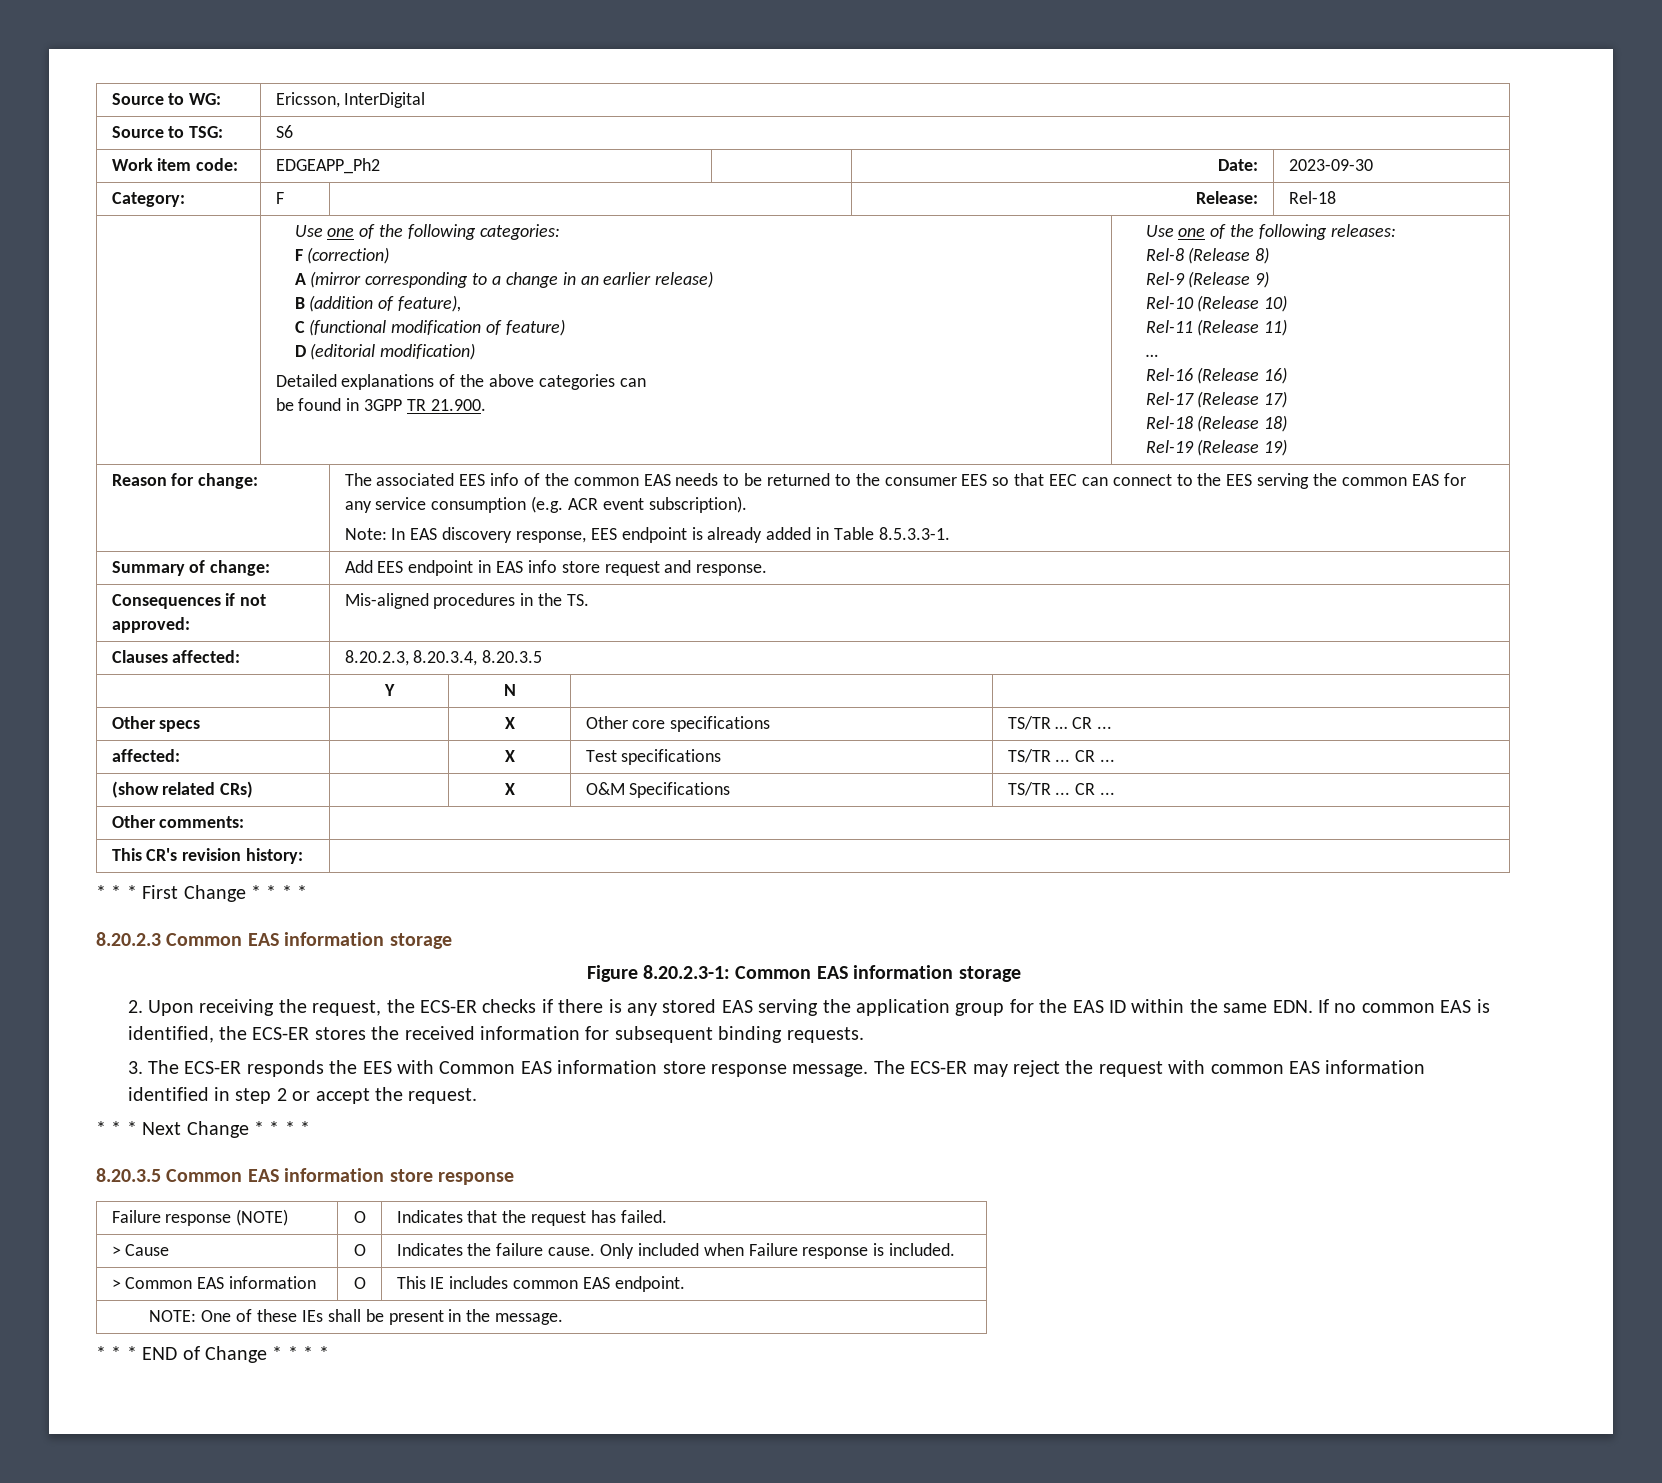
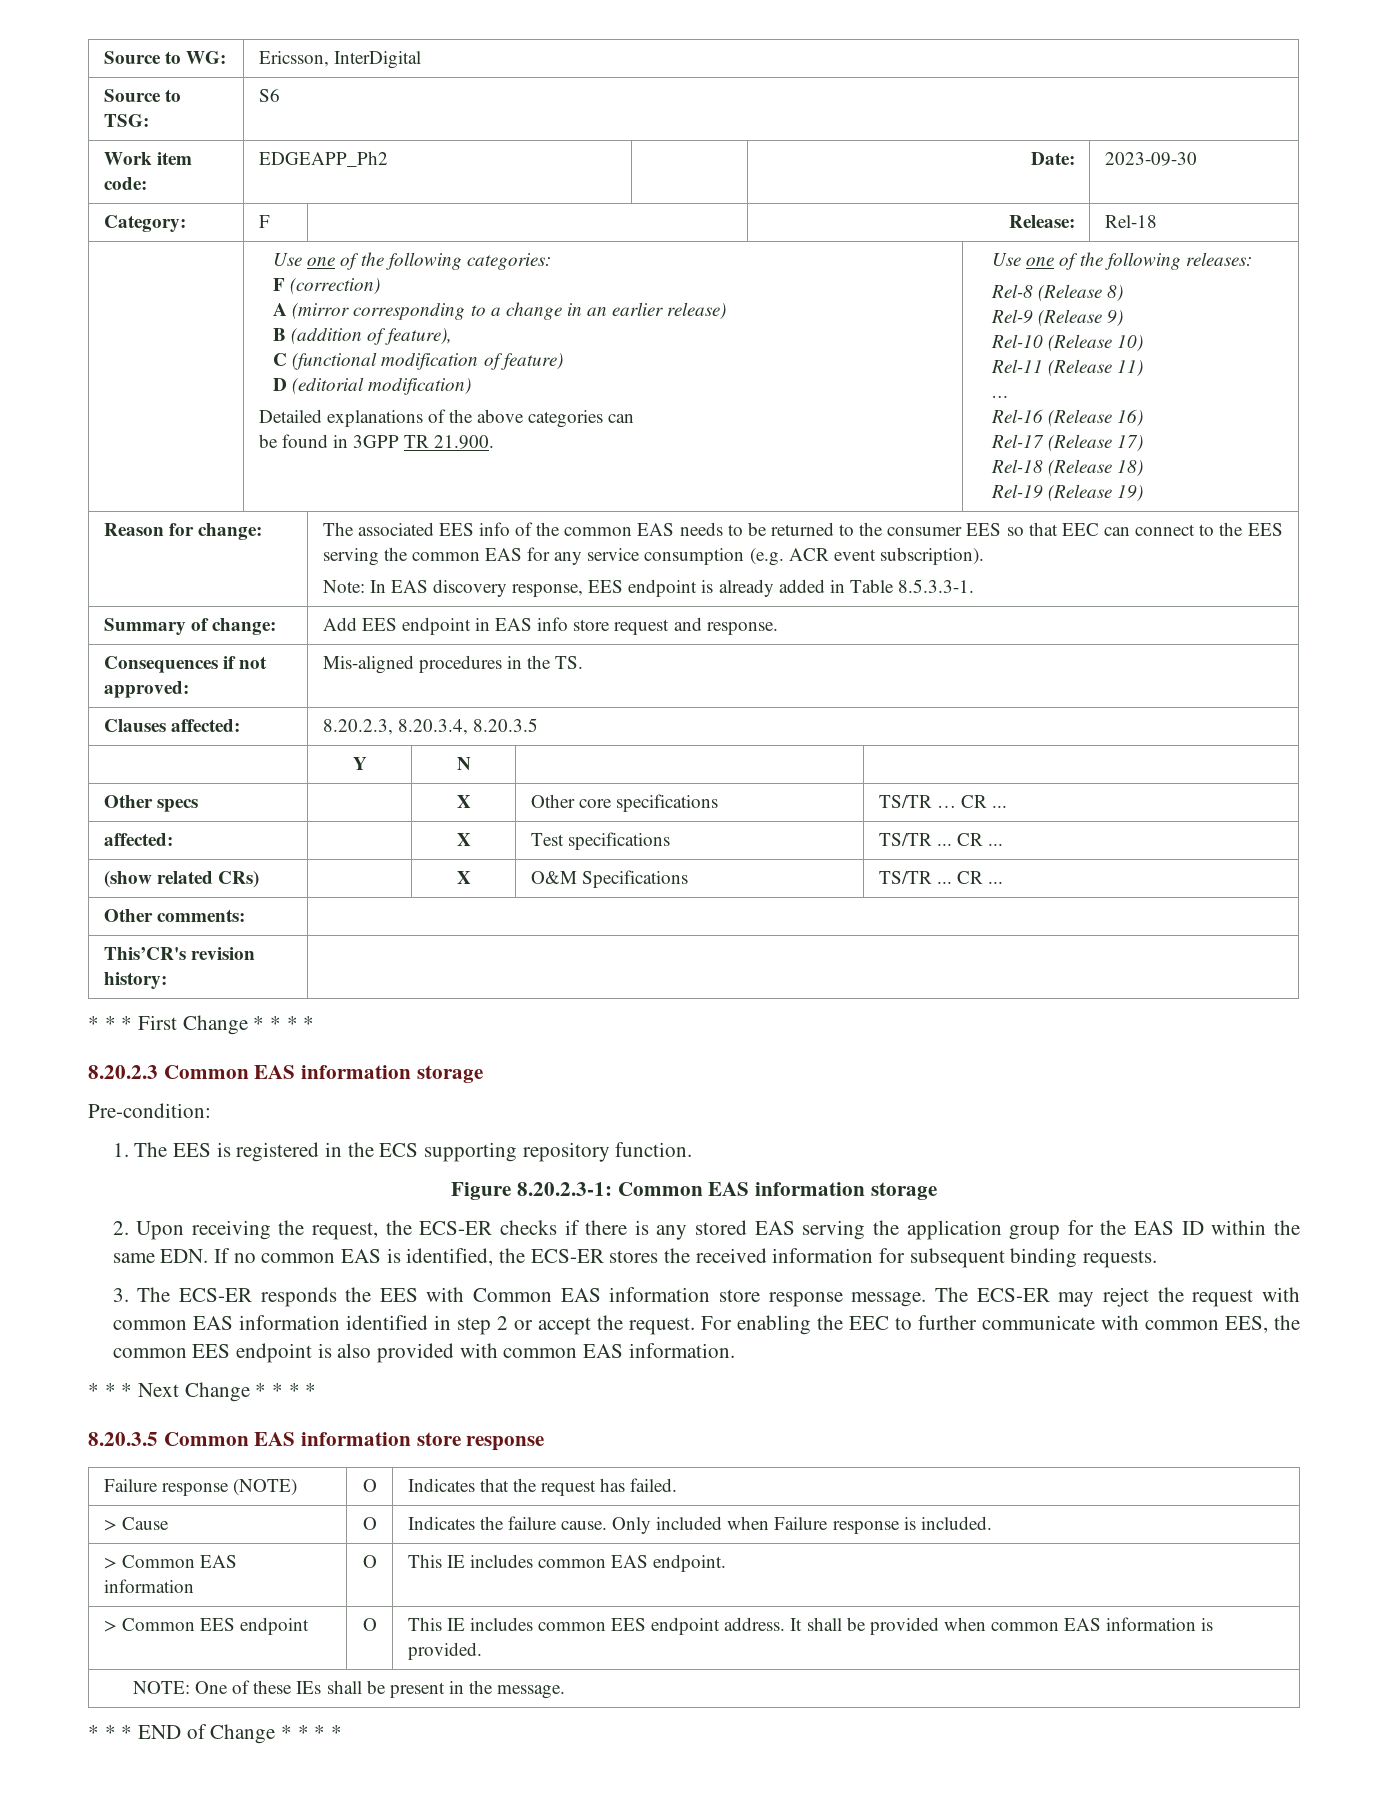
[111,848,178,861] This CR's -> [103,947,186,960] This’CR's
(452, 941) none -> [88,1103,211,1118] [112,1142,693,1162] // Pre-condition: // 1. The EES is registered in the ECS supporting repository function.
(478, 1096) none -> [700,1315,1301,1335] [112,1343,735,1363] For enabling the EEC to further communicate with common EES, the common EES endpoint is also provided with common EAS information.
(685, 1284) none -> [103,1617,309,1635] [362,1618,377,1631] [407,1617,1214,1635] [407,1642,482,1660] // > Common EES endpoint | O | This IE includes common EES endpoint address. It shall be provided when common EAS information is provided.

